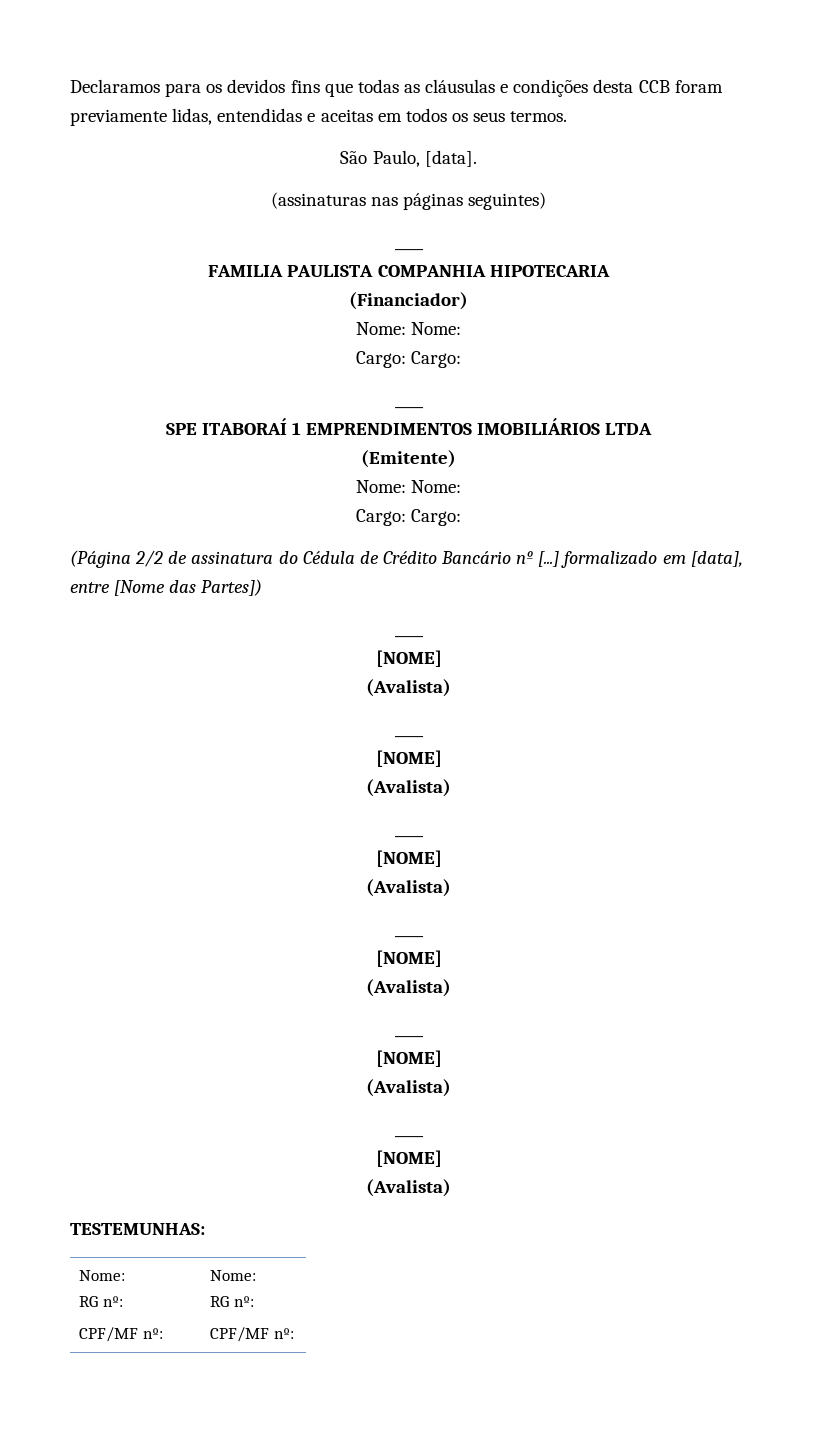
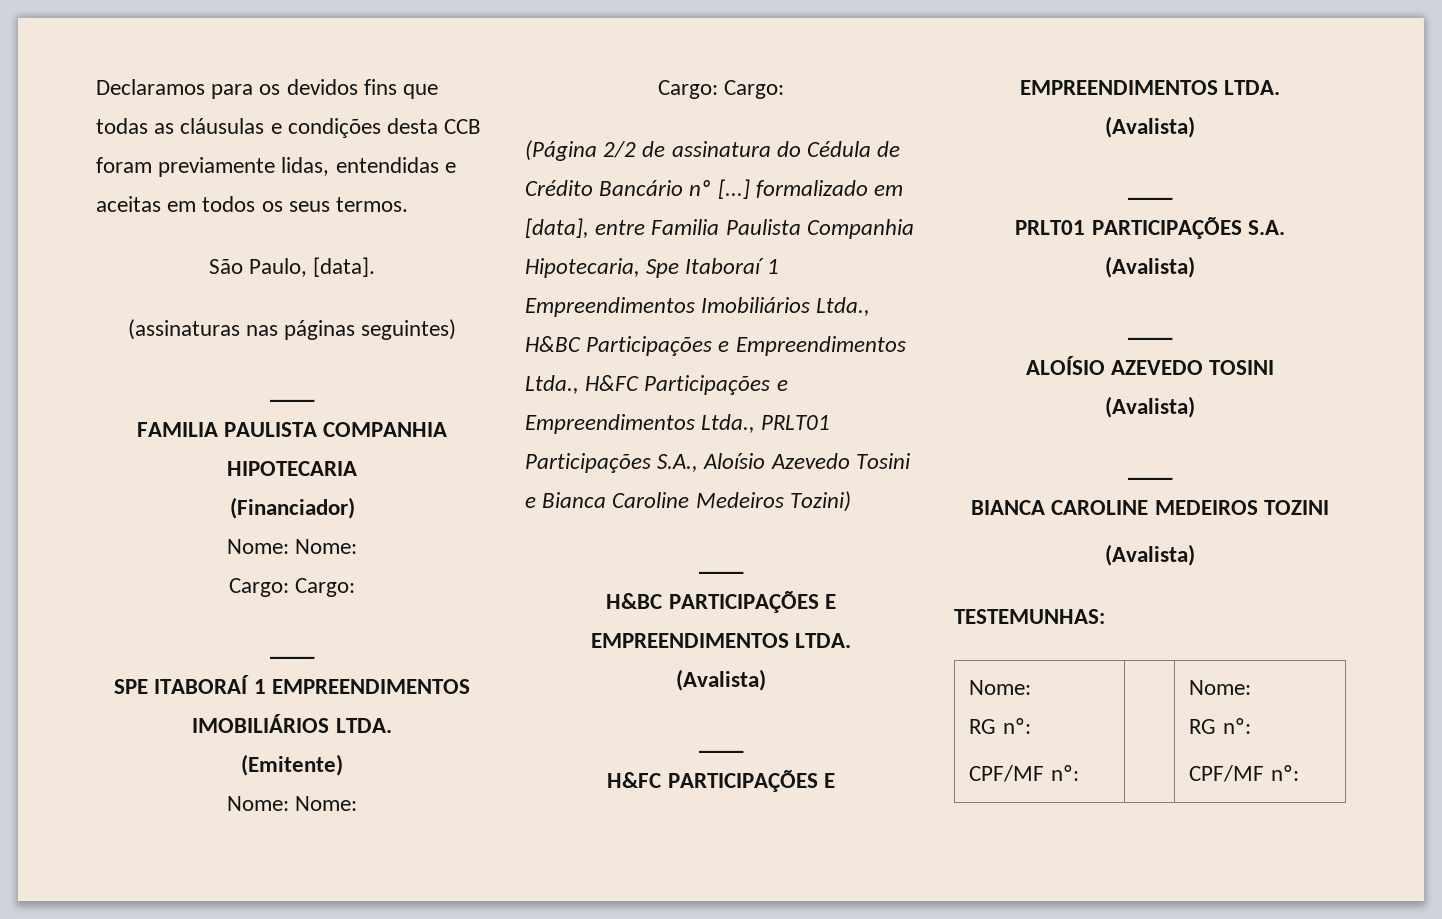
[306,418,653,435] EMPRENDIMENTOS IMOBILIÁRIOS LTDA -> [271,679,470,694] [192,714,392,733] EMPREENDIMENTOS IMOBILIÁRIOS LTDA.
[114,579,263,596] [394,635,424,638] [375,650,442,667] [366,679,451,697] [394,735,424,738] [375,750,442,767] [366,779,451,797] [394,835,424,838] [375,850,442,867] [366,879,451,897] [394,935,424,938] [375,950,442,967] [366,979,451,997] [394,1035,424,1038] [375,1050,442,1067] [366,1079,451,1097] [394,1135,424,1138] [375,1150,442,1167] [Nome das Partes]) // ____ // [NOME] // (Avalista) // ____ // [NOME] // (Avalista) // ____ // [NOME] // (Avalista) // ____ // [NOME] // (Avalista) // ____ // [NOME] // (Avalista) // ____ // [NOME] -> [651,219,914,239] [525,258,779,278] [525,297,871,317] [525,336,906,356] [525,375,788,395] [525,414,831,434] [525,453,911,473] [525,491,851,512] [699,570,744,574] [606,591,836,613] [590,633,852,648] [676,669,766,691] [699,749,744,753] [607,770,835,792] [1019,80,1281,95] [1105,116,1195,138] [1128,196,1173,200] [1015,217,1285,239] [1105,256,1195,278] [1128,336,1173,340] [1025,356,1275,375] [1105,396,1195,418] [1128,476,1173,480] [971,500,1329,515] Familia Paulista Companhia Hipotecaria, Spe Itaboraí 1 Empreendimentos Imobiliários Ltda., H&BC Participações e Empreendimentos Ltda., H&FC Participações e Empreendimentos Ltda., PRLT01 Participações S.A., Aloísio Azevedo Tosini e Bianca Caroline Medeiros Tozini) // ____ // H&BC PARTICIPAÇÕES E EMPREENDIMENTOS LTDA. // (Avalista) // ____ // H&FC PARTICIPAÇÕES E EMPREENDIMENTOS LTDA. // (Avalista) // ____ // PRLT01 PARTICIPAÇÕES S.A. // (Avalista) // ____ // ALOÍSIO AZEVEDO TOSINI // (Avalista) // ____ // BIANCA CAROLINE MEDEIROS TOZINI

